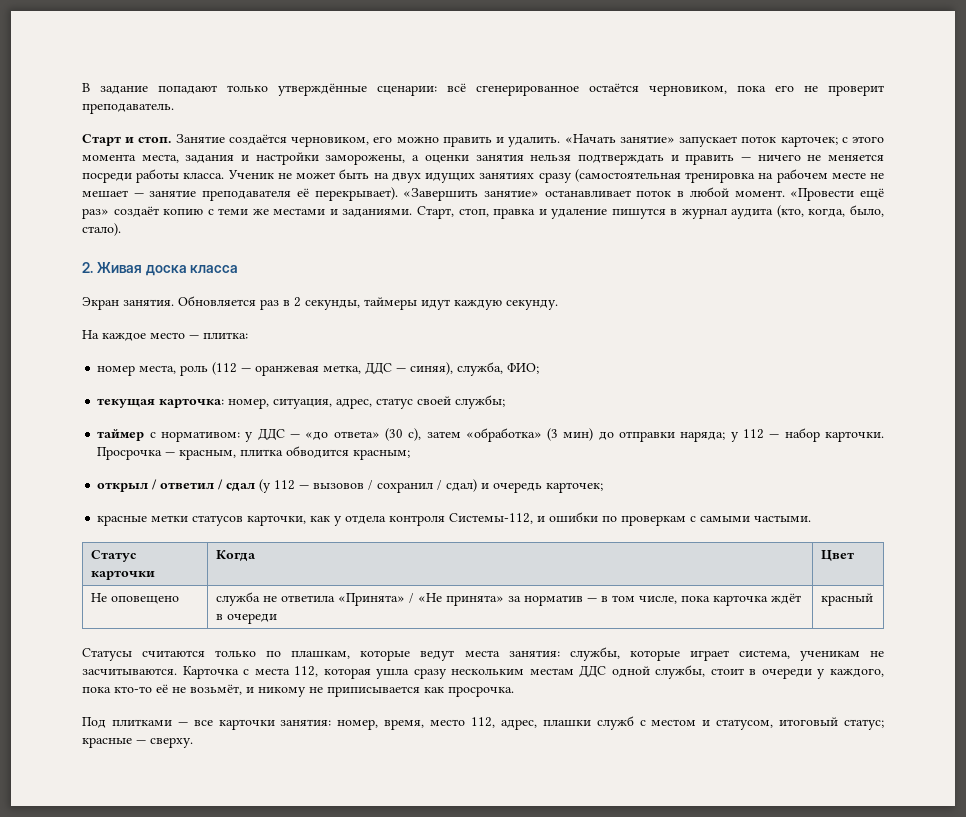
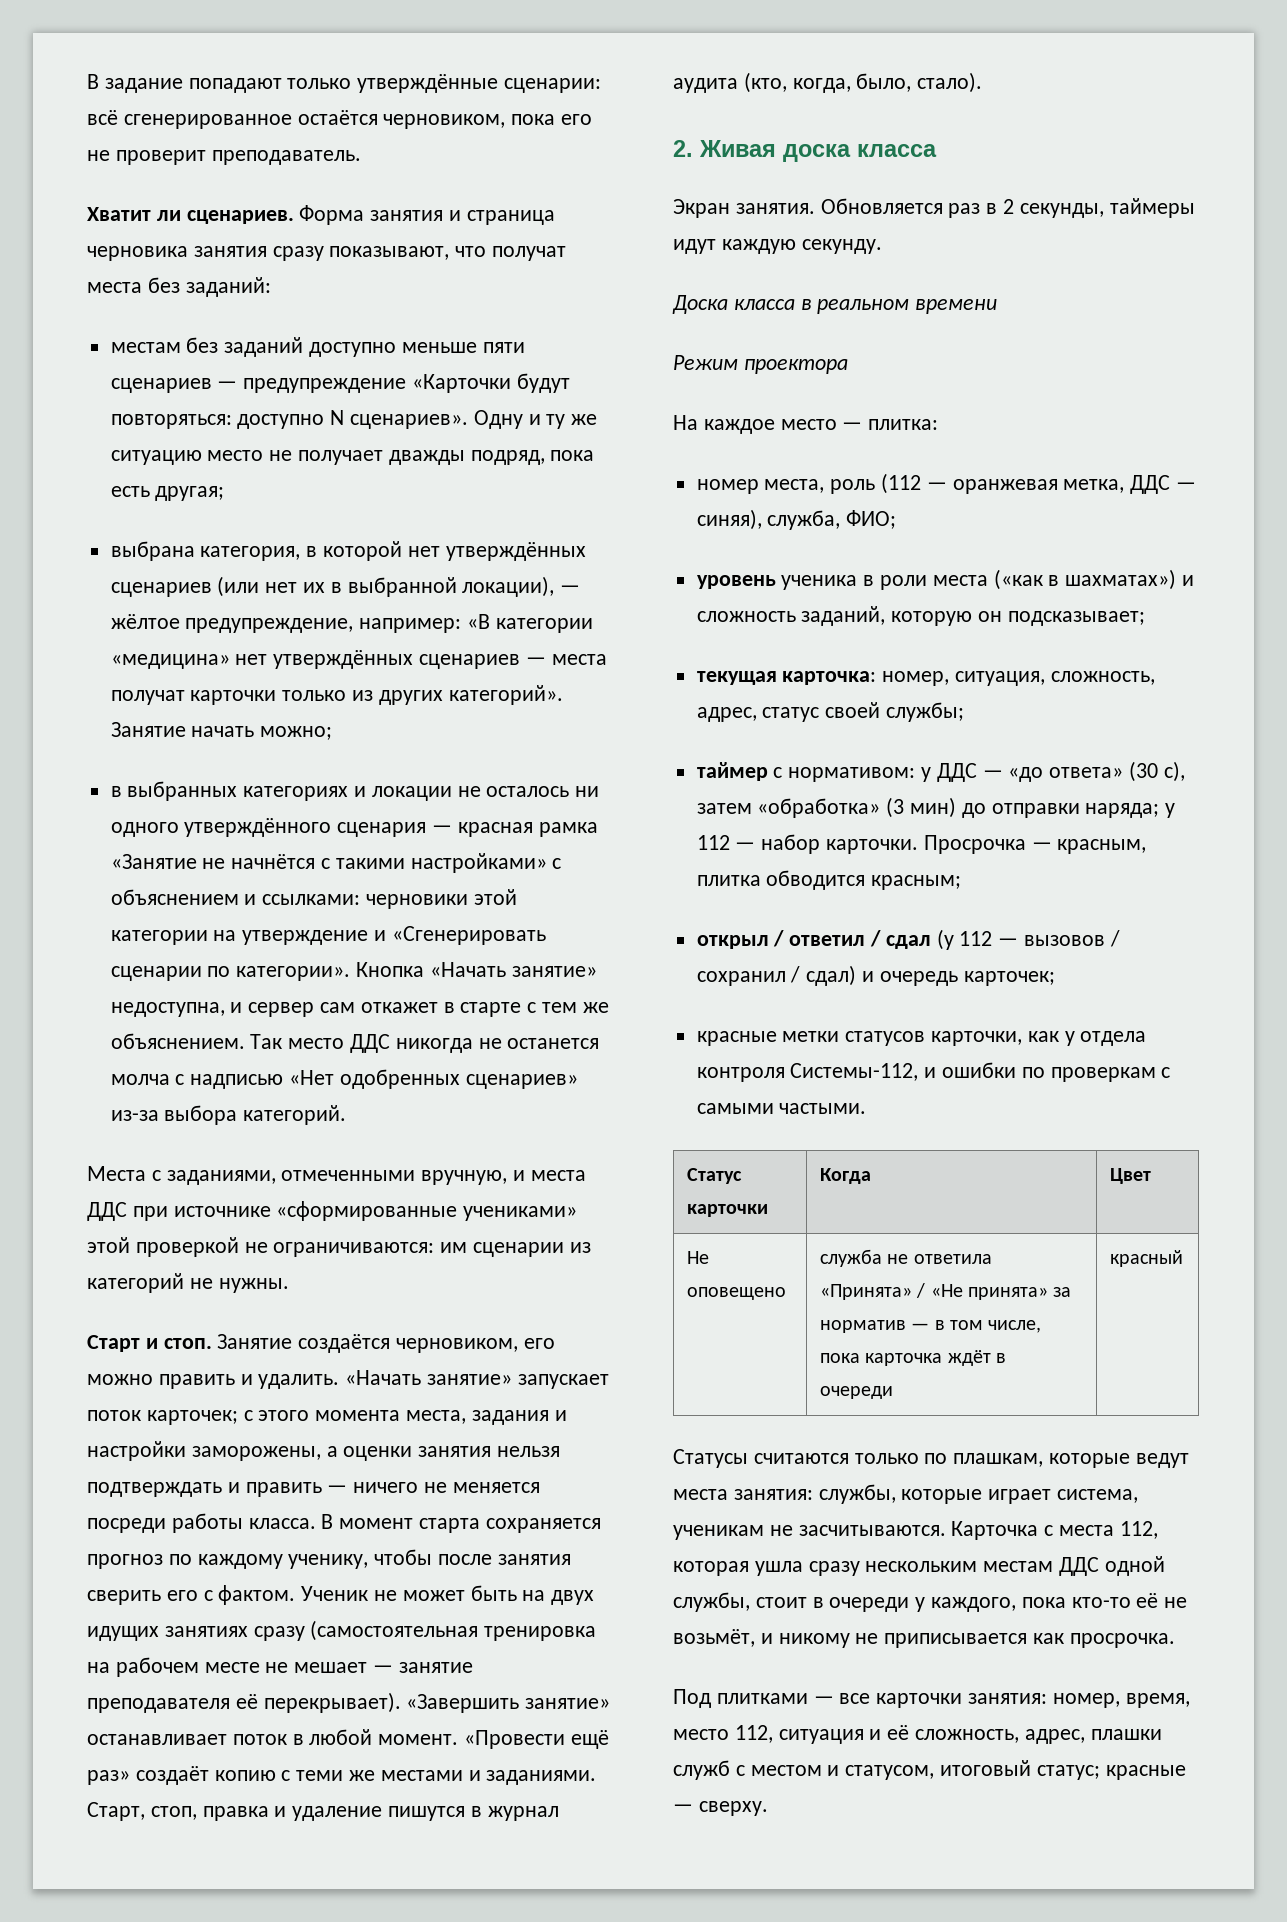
(174, 108) none -> [87,205,555,225] [87,246,567,261] [87,277,271,297] [110,337,525,357] [110,373,570,393] [110,410,598,429] [110,450,595,465] [110,486,225,501] [110,541,586,561] [110,576,581,597] [110,614,593,633] [110,650,607,669] [110,685,563,705] [110,722,333,740] [110,781,600,801] [110,818,598,837] [110,853,562,873] [110,889,517,909] [110,926,546,945] [110,962,597,981] [110,1002,609,1017] [110,1033,600,1053] [110,1069,578,1089] [110,1105,347,1125] [87,1166,586,1185] [87,1201,578,1221] [87,1237,591,1257] [87,1273,289,1293] // Хватит ли сценариев. Форма занятия и страница черновика занятия сразу показывают, что получат места без заданий: // местам без заданий доступно меньше пяти сценариев — предупреждение «Карточки будут повторяться: доступно N сценариев». Одну и ту же ситуацию место не получает дважды подряд, пока есть другая; // выбрана категория, в которой нет утверждённых сценариев (или нет их в выбранной локации), — жёлтое предупреждение, например: «В категории «медицина» нет утверждённых сценариев — места получат карточки только из других категорий». Занятие начать можно; // в выбранных категориях и локации не осталось ни одного утверждённого сценария — красная рамка «Занятие не начнётся с такими настройками» с объяснением и ссылками: черновики этой категории на утверждение и «Сгенерировать сценарии по категории». Кнопка «Начать занятие» недоступна, и сервер сам откажет в старте с тем же объяснением. Так место ДДС никогда не останется молча с надписью «Нет одобренных сценариев» из-за выбора категорий. // Места с заданиями, отмеченными вручную, и места ДДС при источнике «сформированные учениками» этой проверкой не ограничиваются: им сценарии из категорий не нужны.
(225, 176) none -> [321,1514,601,1533] [87,1549,571,1569] [87,1585,296,1605] В момент старта сохраняется прогноз по каждому ученику, чтобы после занятия сверить его с фактом.
(558, 305) none -> [672,295,998,314] [673,355,848,374] // Доска класса в реальном времени // Режим проектора
(540, 368) none -> [696,569,1195,590] [696,606,1145,626] // уровень ученика в роли места («как в шахматах») и сложность заданий, которую он подсказывает;
(333, 403) none -> [1050,671,1155,685] сложность,
(496, 722) none -> [778,1725,1020,1744] ситуация и её сложность,

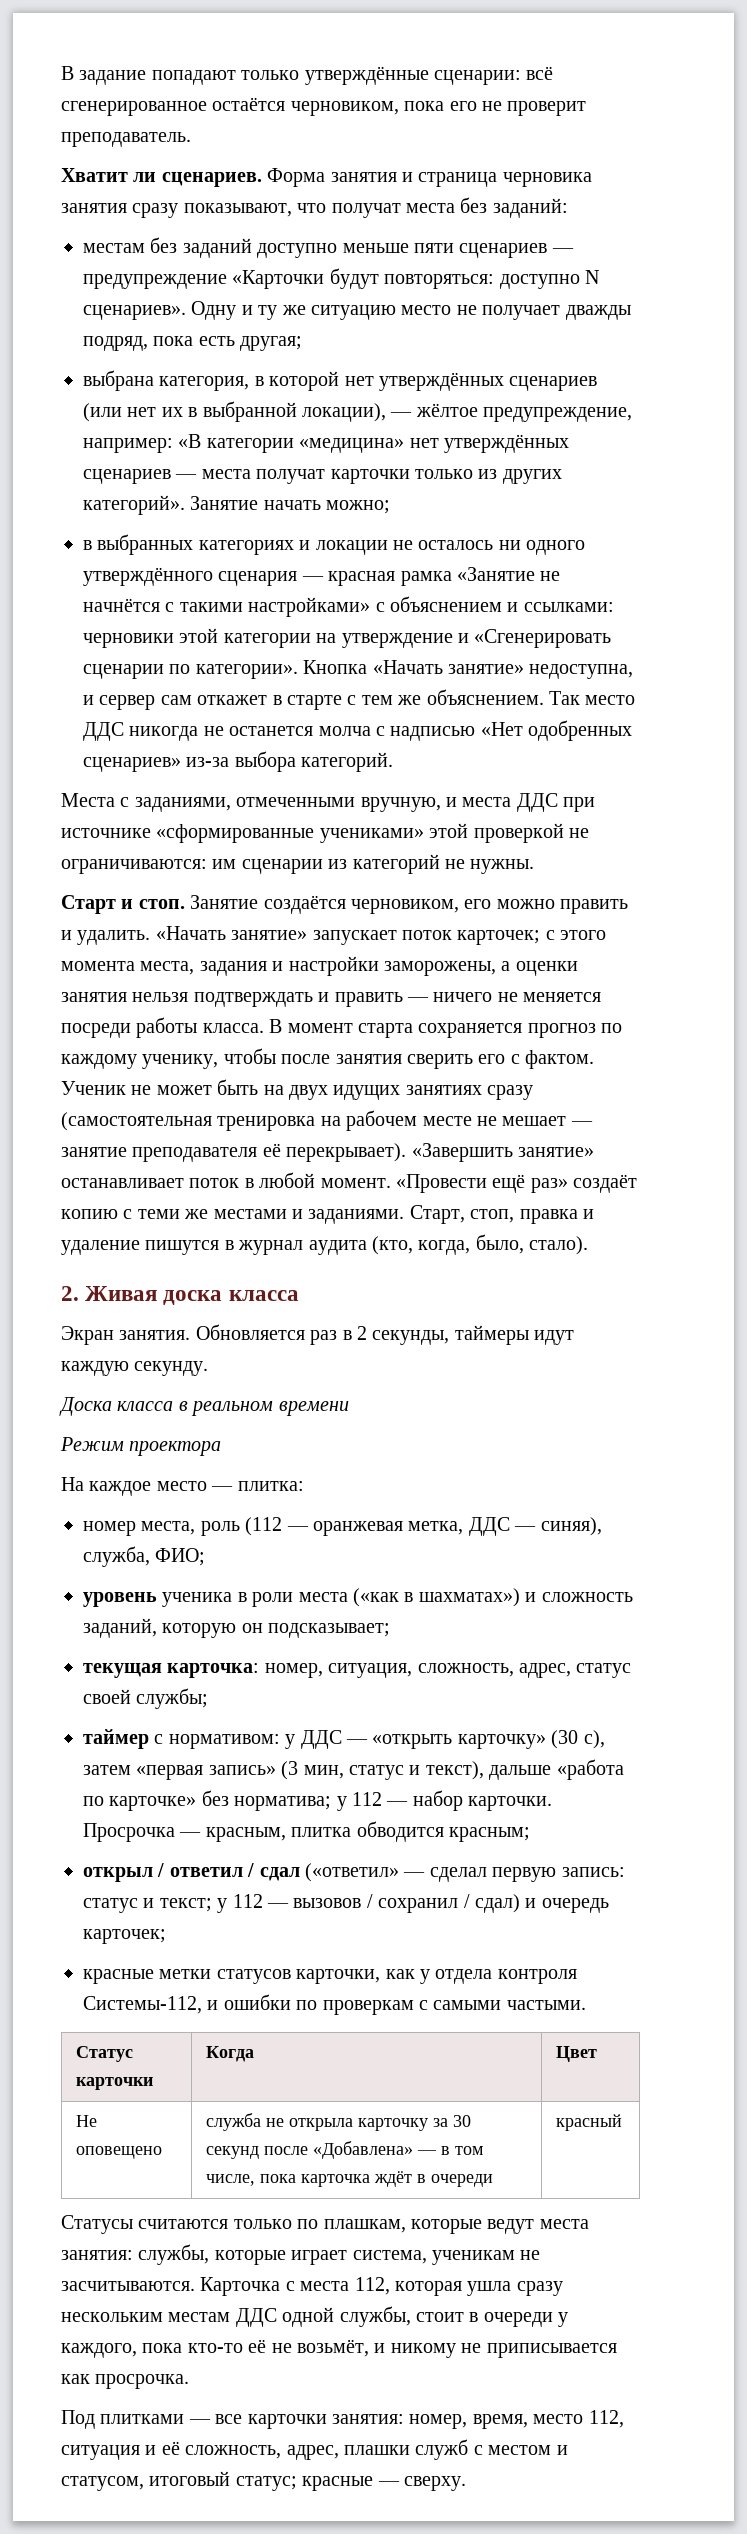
[1008,767,1124,782] «до ответа» -> [372,1734,546,1749] «открыть карточку»
[757,797,1160,818] «обработка» (3 мин) до отправки наряда; -> [136,1759,624,1780] [83,1790,332,1811] «первая запись» (3 мин, статус и текст), дальше «работа по карточке» без норматива;
[936,929,954,950] (у -> [305,1863,625,1882] [83,1898,228,1913] («ответил» — сделал первую запись: статус и текст; у
[913,1254,992,1264] [820,1283,1072,1300] [820,1320,907,1333] ответила «Принята» / «Не принята» за норматив -> [289,2115,472,2131] [206,2141,414,2159] открыла карточку за 30 секунд после «Добавлена»

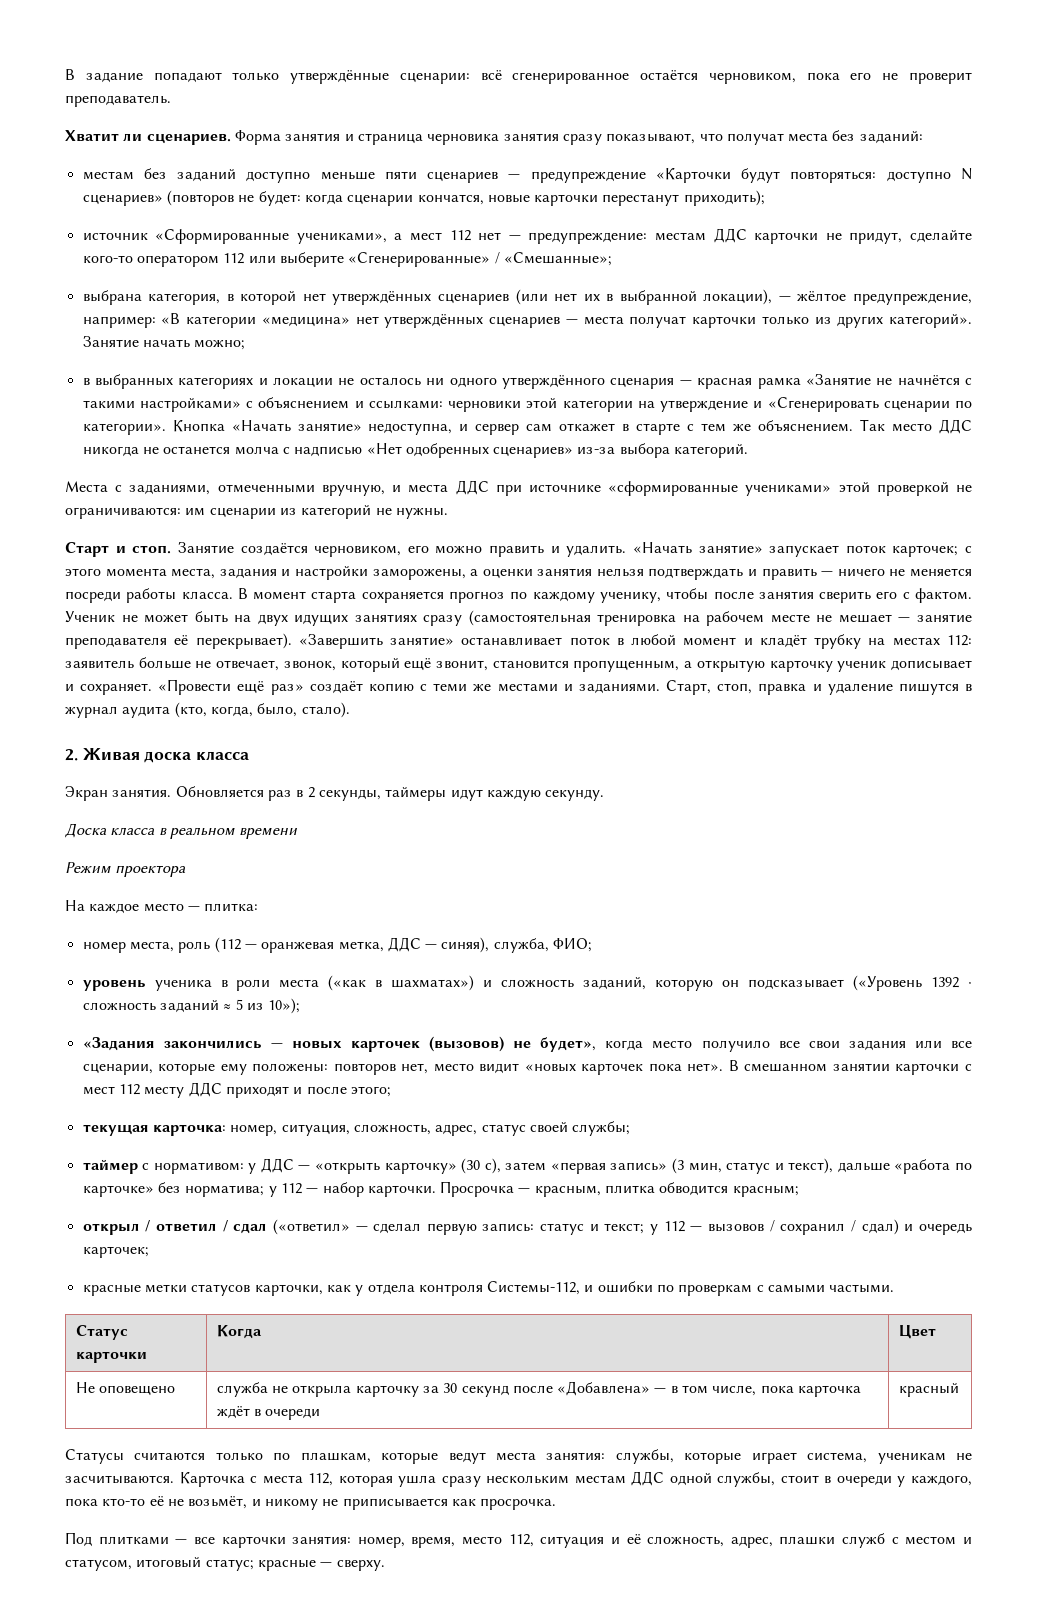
[83,301,631,320] [83,336,303,351] сценариев». Одну и ту же ситуацию место не получает дважды подряд, пока есть другая; -> [82,190,765,206] [82,228,973,244] [82,252,612,267] сценариев» (повторов не будет: когда сценарии кончатся, новые карточки перестанут приходить); // источник «Сформированные учениками», а мест 112 нет — предупреждение: местам ДДС карточки не придут, сделайте кого-то оператором 112 или выберите «Сгенерированные» / «Смешанные»;
[320,1178,391,1188] момент. -> [683,634,972,649] [65,657,972,672] [65,683,153,695] момент и кладёт трубку на местах 112: заявитель больше не отвечает, звонок, который ещё звонит, становится пропущенным, а открытую карточку ученик дописывает и сохраняет.
[268,1623,391,1638] подсказывает; -> [748,975,972,991] [82,998,301,1014] [82,1036,973,1052] [82,1060,972,1075] [82,1082,391,1098] подсказывает («Уровень 1392 · сложность заданий ≈ 5 из 10»); // «Задания закончились — новых карточек (вызовов) не будет», когда место получило все свои задания или все сценарии, которые ему положены: повторов нет, место видит «новых карточек пока нет». В смешанном занятии карточки с мест 112 месту ДДС приходят и после этого;

